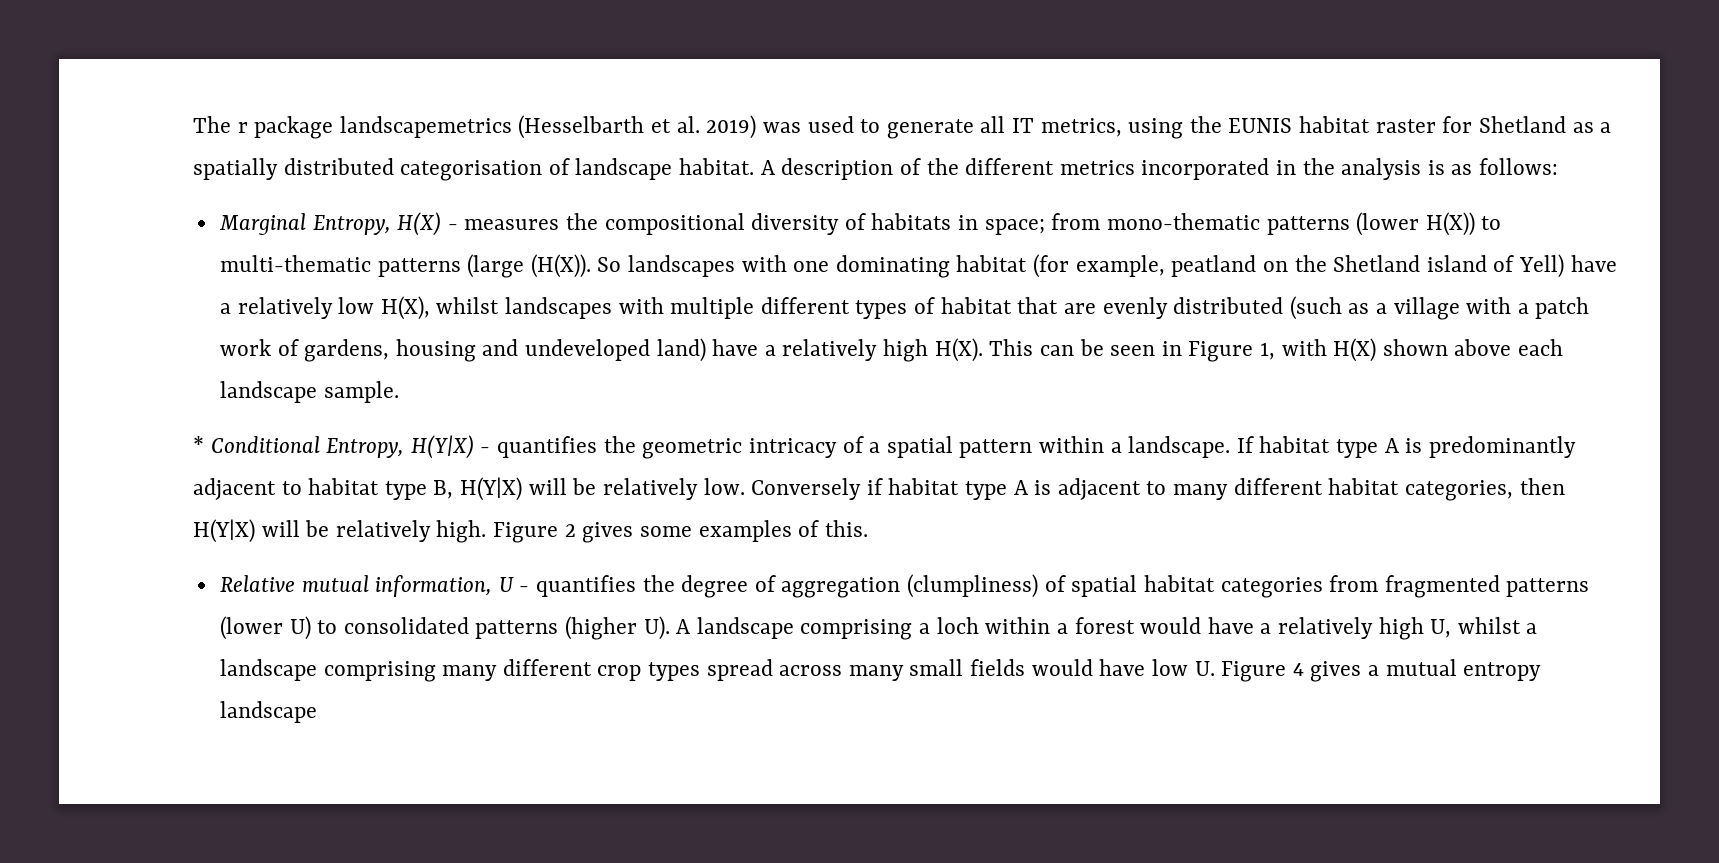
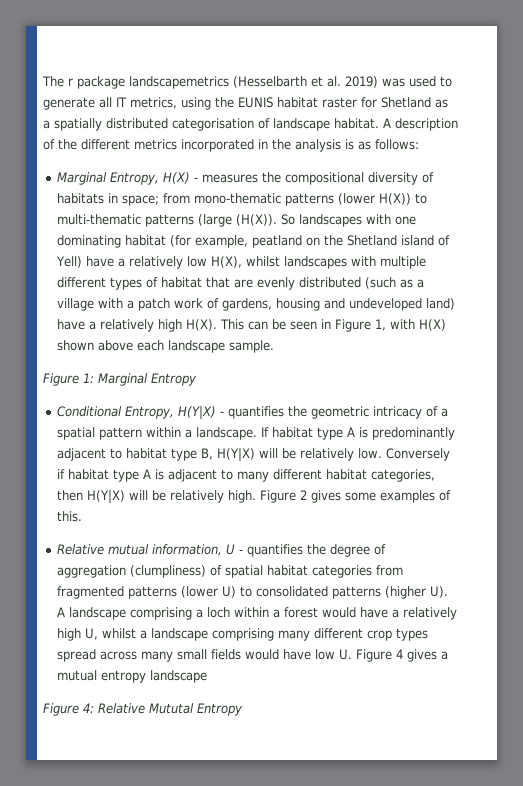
[193,436,204,453] * -> [43,373,197,386] Figure 1: Marginal Entropy //
(317, 712) none -> [43,703,243,716] // Figure 4: Relative Mututal Entropy

